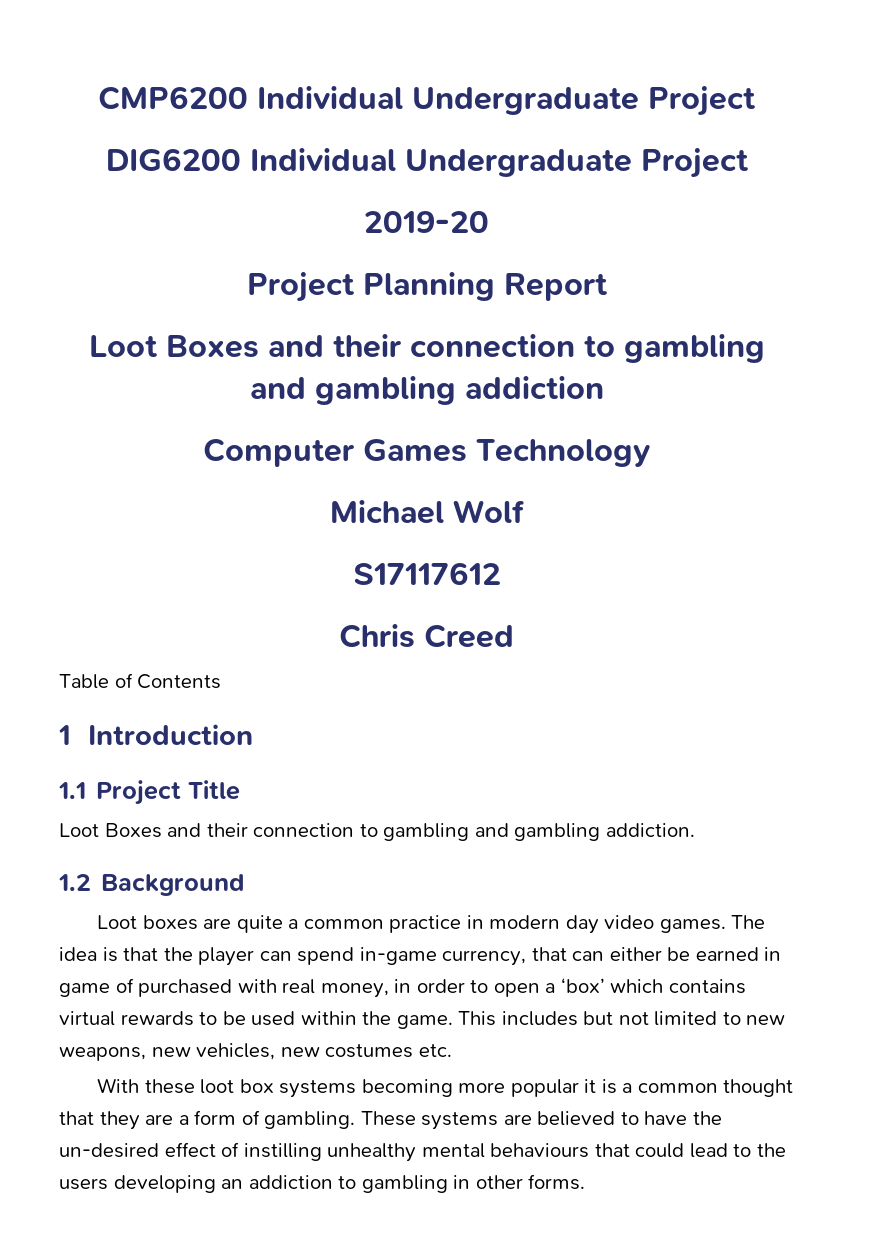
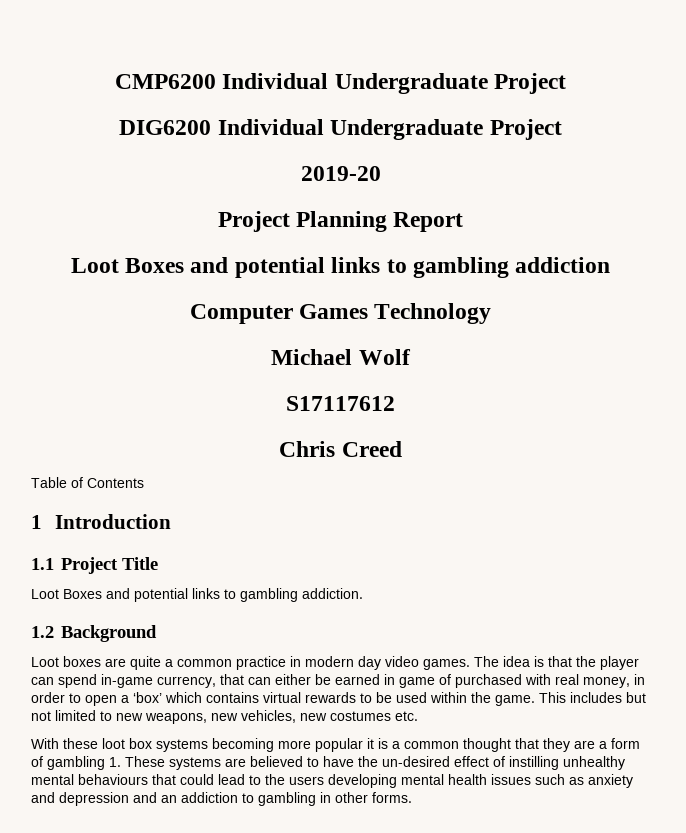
[332,334,765,363] [249,377,306,399] their connection to gambling and -> [234,257,407,278] potential links to
[206,823,509,841] their connection to gambling and -> [134,588,236,602] potential links to
[264,1111,356,1129] gambling. -> [47,756,121,770] gambling 1.
(216, 1184) none -> [401,774,633,788] [31,792,157,806] mental health issues such as anxiety and depression and

